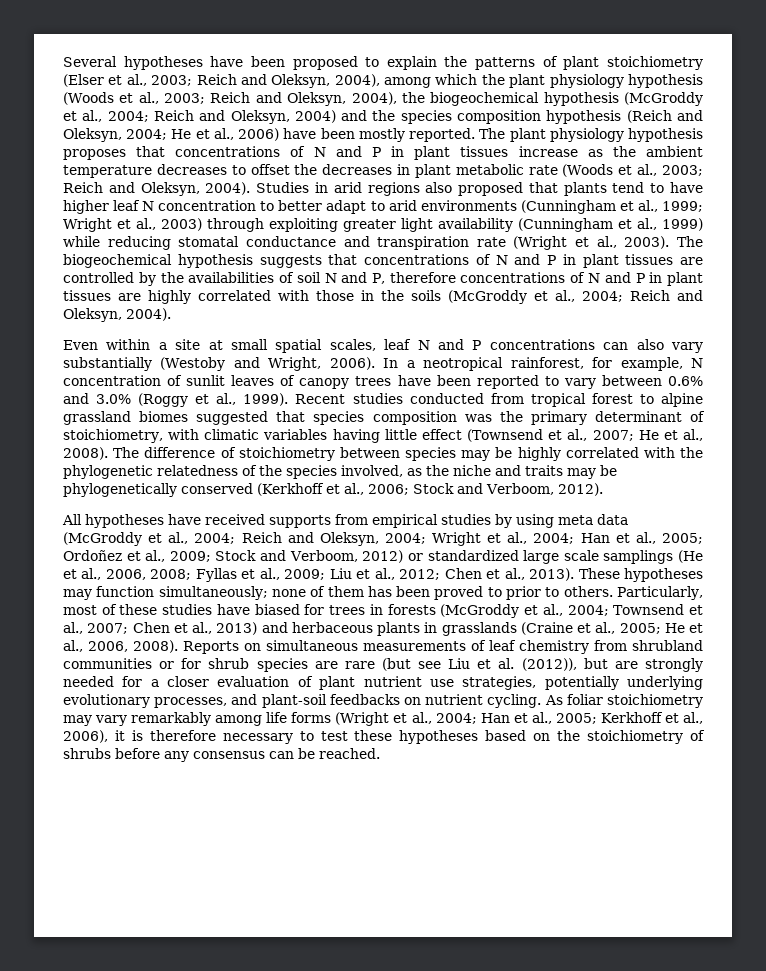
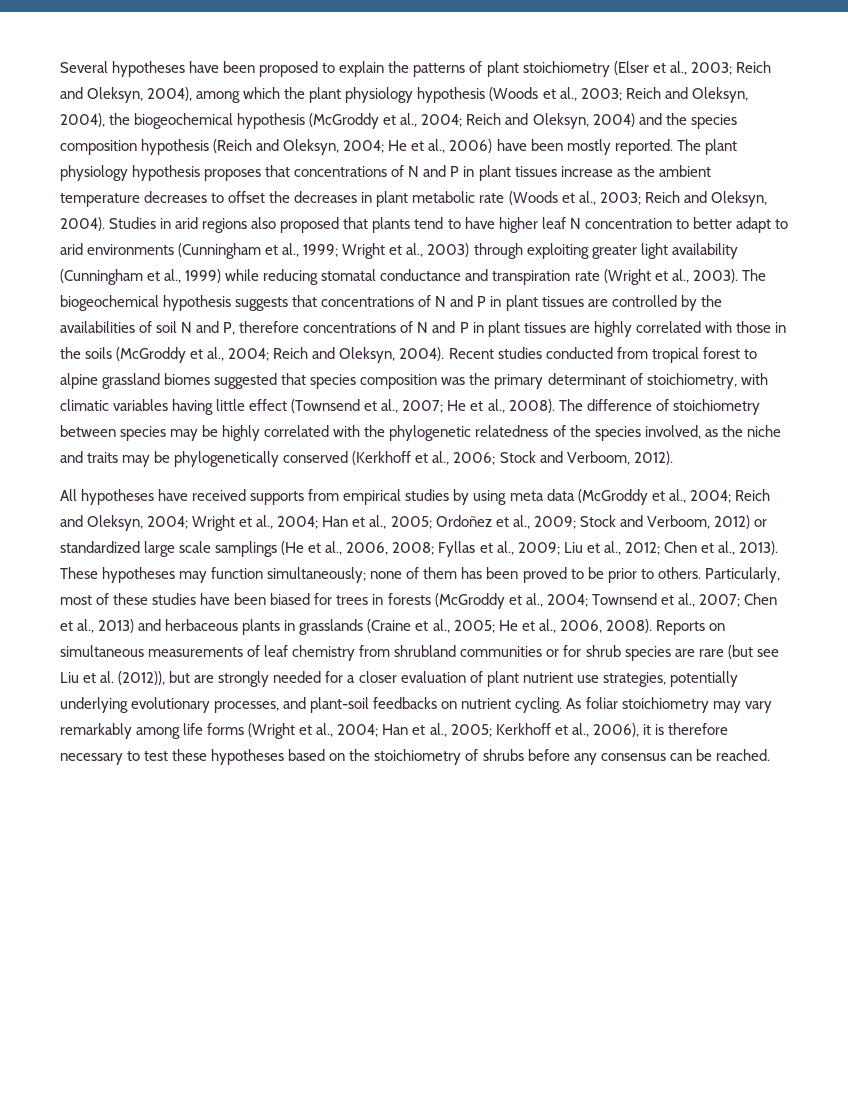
[63,339,703,353] [63,357,704,371] [63,375,704,389] [63,393,289,407] // Even within a site at small spatial scales, leaf N and P concentrations can also vary substantially (Westoby and Wright, 2006). In a neotropical rainforest, for example, N concentration of sunlit leaves of canopy trees have been reported to vary between 0.6% and 3.0% (Roggy et al., 1999). -> (445, 354) none
(502, 592) none -> [587,567,604,579] be
(250, 609) none -> [234,593,267,605] been

